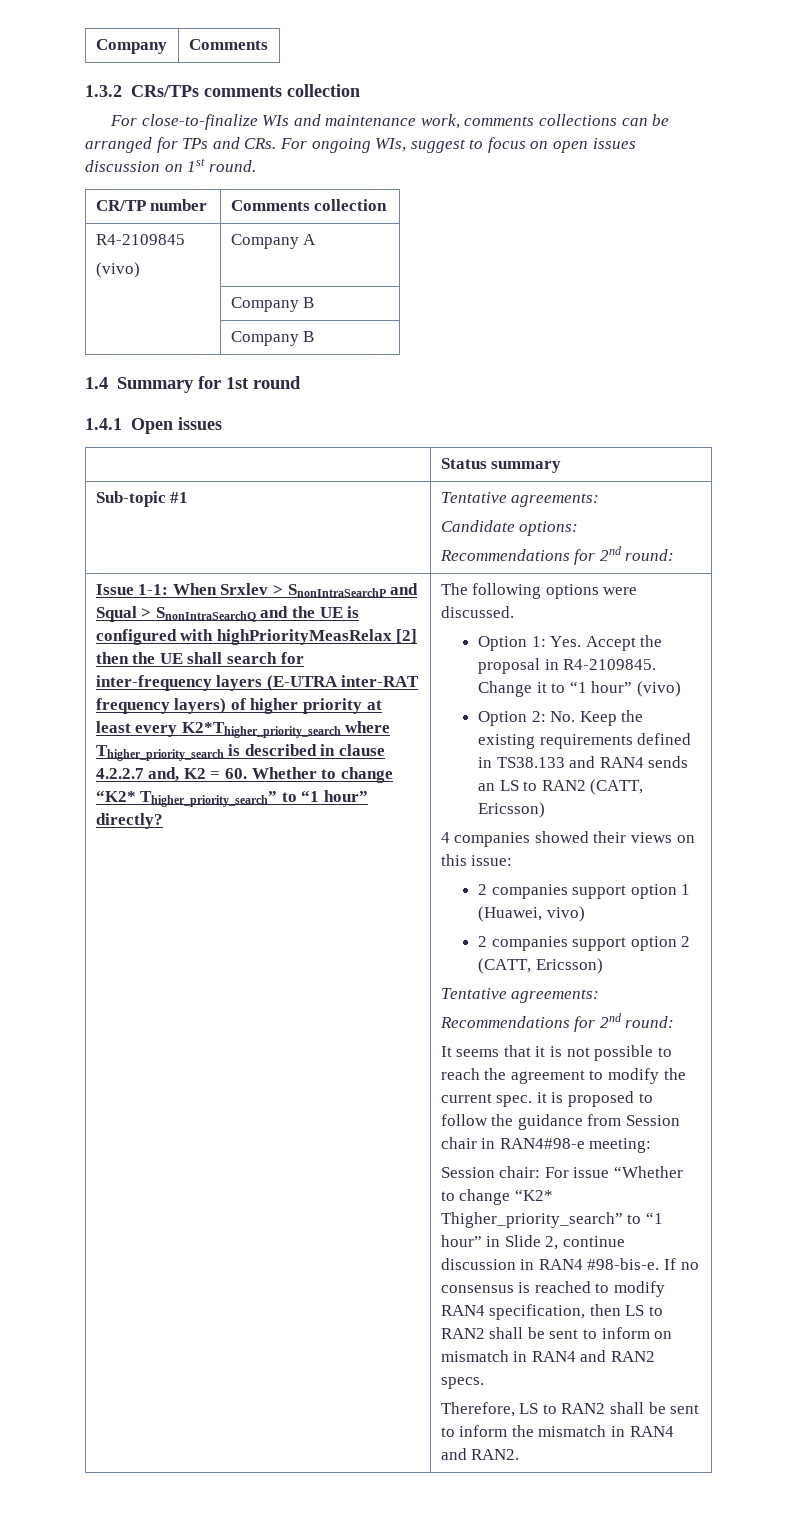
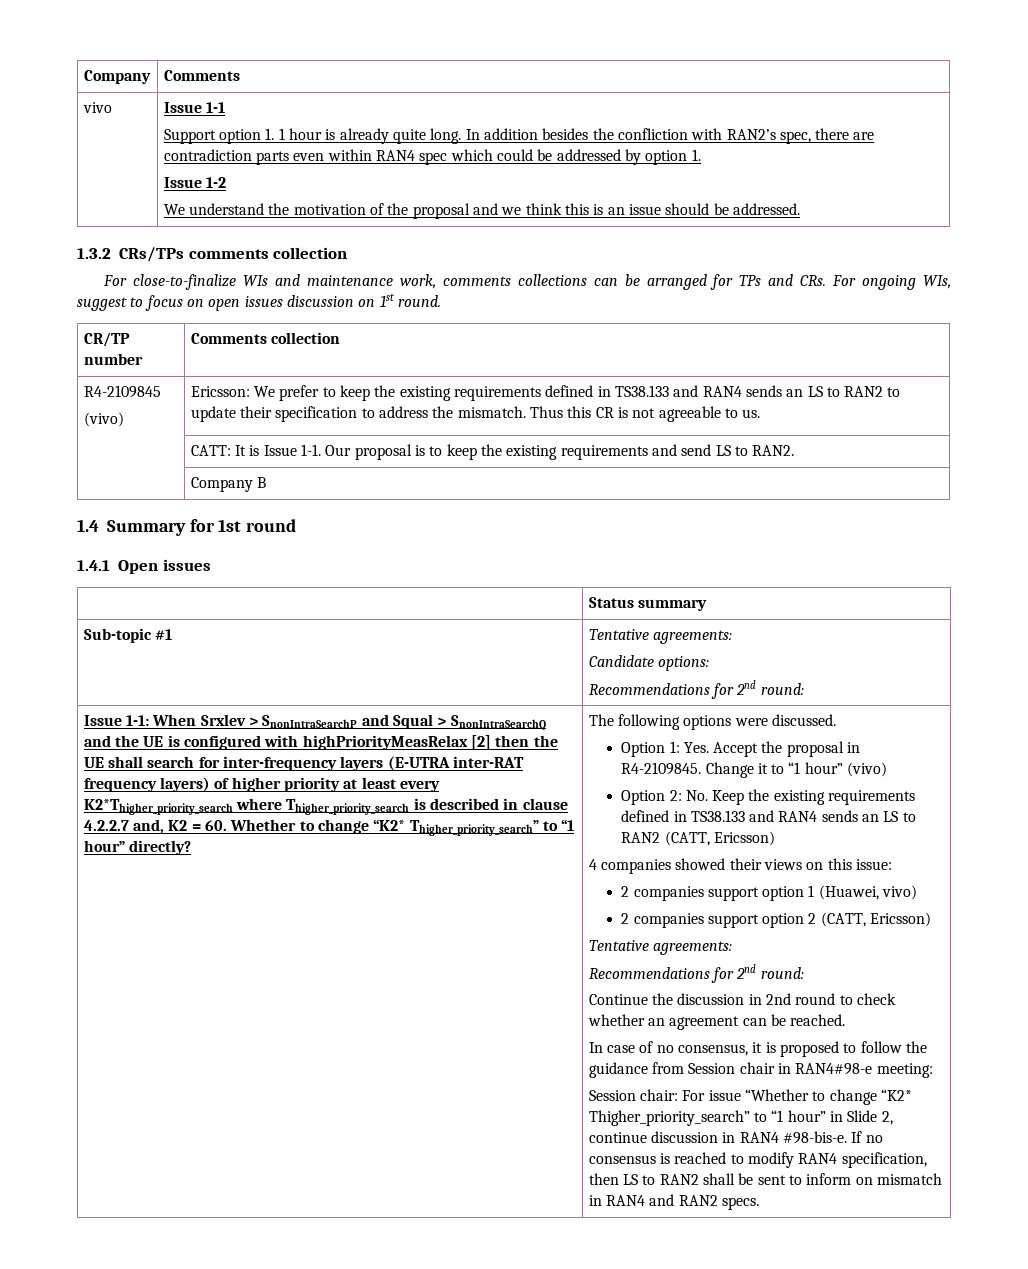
(268, 44) none -> [82,102,112,113] [163,102,226,113] [163,128,875,144] [163,149,701,165] [163,177,227,188] [163,203,800,219] // vivo | Issue 1-1 // Support option 1. 1 hour is already quite long. In addition besides the confliction with RAN2’s spec, there are contradiction parts even within RAN4 spec which could be addressed by option 1. // Issue 1-2 // We understand the motivation of the proposal and we think this is an issue should be addressed.
[230,234,317,249] [230,297,315,312] Company A // | Company B -> [190,385,901,401] [190,406,761,422] [190,444,795,460] Ericsson: We prefer to keep the existing requirements defined in TS38.133 and RAN4 sends an LS to RAN2 to update their specification to address the mismatch. Thus this CR is not agreeable to us. // | CATT: It is Issue 1-1. Our proposal is to keep the existing requirements and send LS to RAN2.
[440,1045,672,1061] [440,1068,686,1084] [440,1093,533,1107] It seems that it is not possible to reach the agreement to modify the current spec. -> [588,993,896,1005] [587,1014,846,1030] [588,1041,749,1056] Continue the discussion in 2nd round to check whether an agreement can be reached. // In case of no consensus,
[440,1402,700,1417] [440,1425,674,1437] [440,1448,520,1460] // Therefore, LS to RAN2 shall be sent to inform the mismatch in RAN4 and RAN2. -> (760, 1203) none

